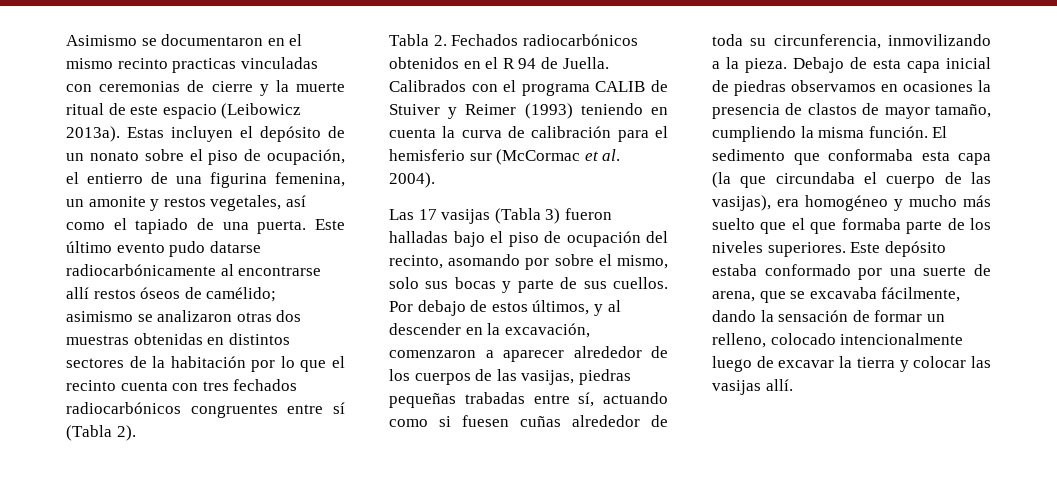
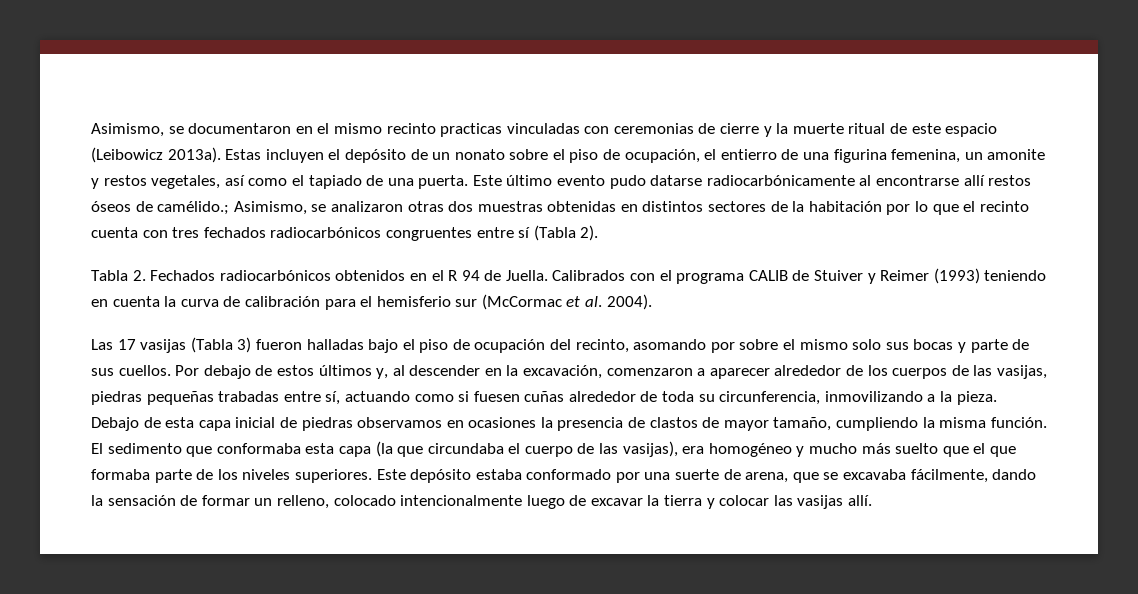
[66,35,137,46] Asimismo -> [91,123,164,137] Asimismo,
[206,287,277,302] [66,311,133,322] camélido; asimismo -> [157,201,307,215] camélido.; Asimismo,
[617,255,668,269] mismo, -> [799,339,848,350] mismo
[532,300,603,316] últimos, y -> [318,365,389,379] últimos y,

